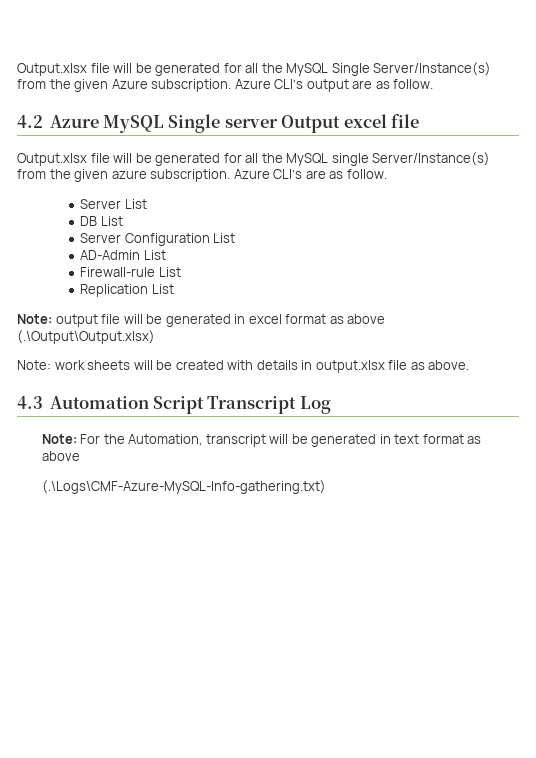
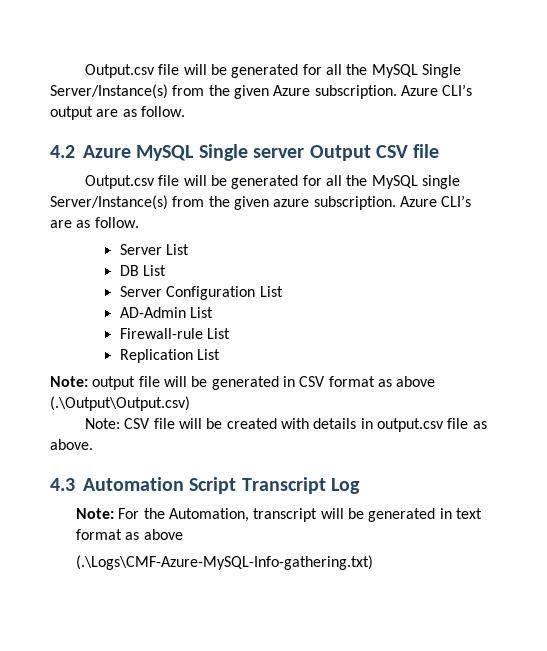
[17,63,87,76] Output.xlsx -> [85,64,156,78] Output.csv
[343,114,387,128] excel -> [376,145,408,158] CSV
[17,153,87,166] Output.xlsx -> [85,175,156,189] Output.csv
[248,314,386,324] [17,330,155,344] [17,360,131,370] excel format as above (.\Output\Output.xlsx) // Note: work sheets -> [299,376,436,387] [50,396,190,411] [85,418,175,429] CSV format as above (.\Output\Output.csv) // Note: CSV file
[315,360,385,373] output.xlsx -> [377,418,445,432] output.csv

